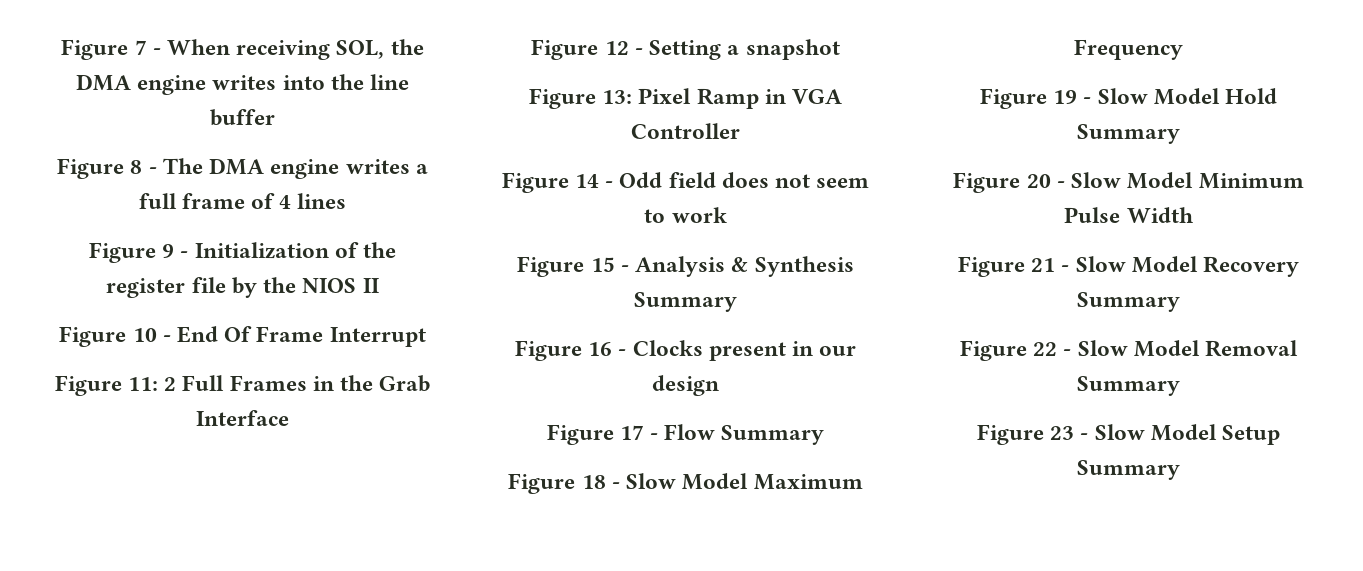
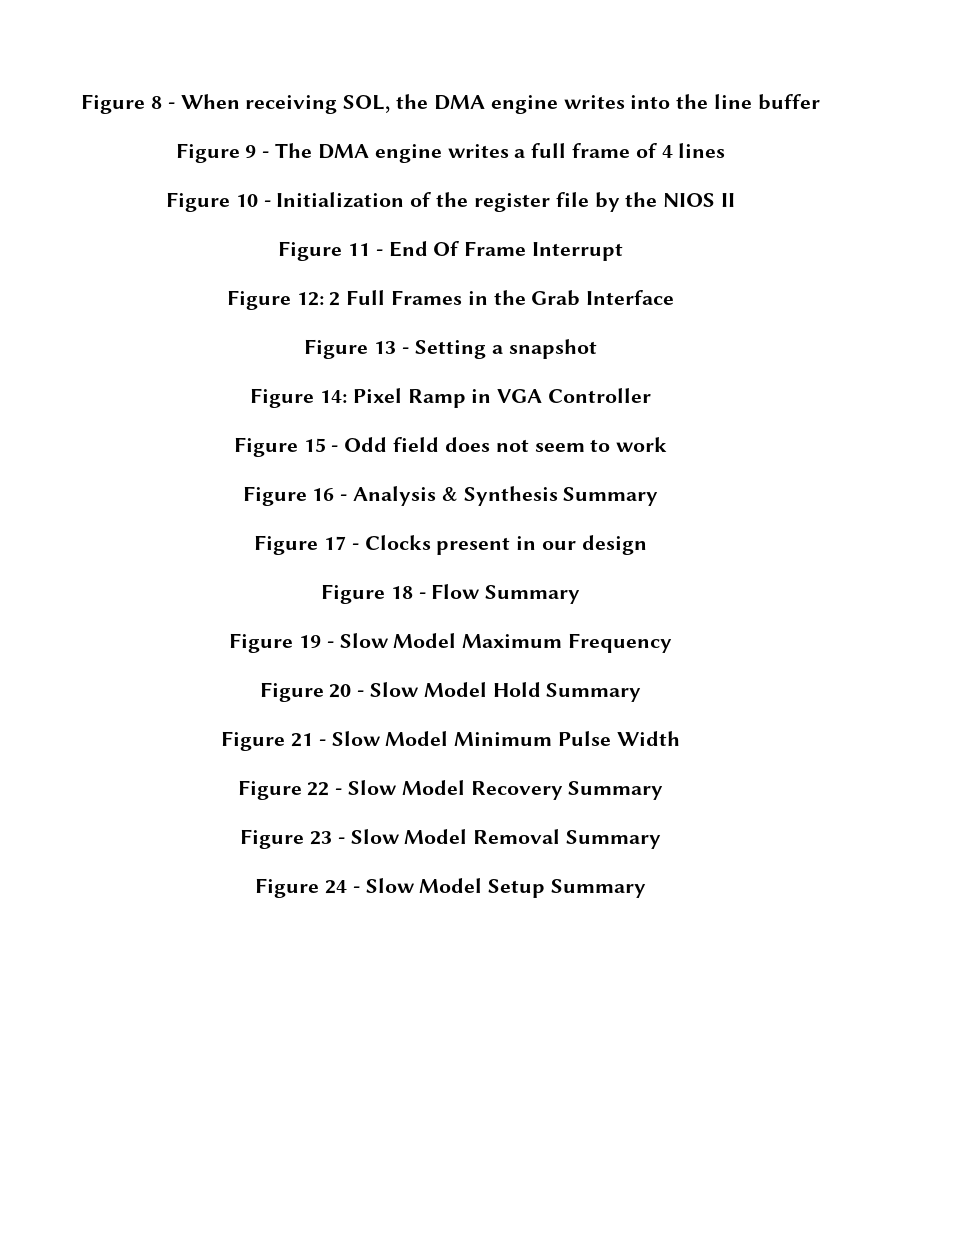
[61,39,147,60] Figure 7 -> [81,94,163,114] Figure 8
[130,160,143,174] 8 -> [245,145,257,158] 9
[162,244,175,258] 9 -> [235,194,258,207] 10
[132,328,157,342] 10 -> [347,243,370,256] 11
[127,377,158,391] 11: -> [296,292,324,306] 12:
[604,41,629,55] 12 -> [374,341,397,354] 13
[602,90,633,104] 13: -> [319,390,347,403] 14:
[574,174,599,188] 14 -> [303,438,326,452] 15
[590,257,615,272] 15 -> [312,488,335,501] 16
[588,342,613,356] 16 -> [323,536,346,550] 17
[619,425,644,440] 17 -> [390,586,413,599] 18
[581,475,606,489] 18 -> [298,635,321,648] 19
[1053,90,1078,104] 19 -> [329,684,352,698] 20
[1026,174,1051,188] 20 -> [290,733,313,747] 21
[1031,258,1056,272] 21 -> [307,782,330,796] 22
[1033,342,1058,356] 22 -> [309,831,332,845] 23
[1050,426,1075,440] 23 -> [324,880,347,894] 24

